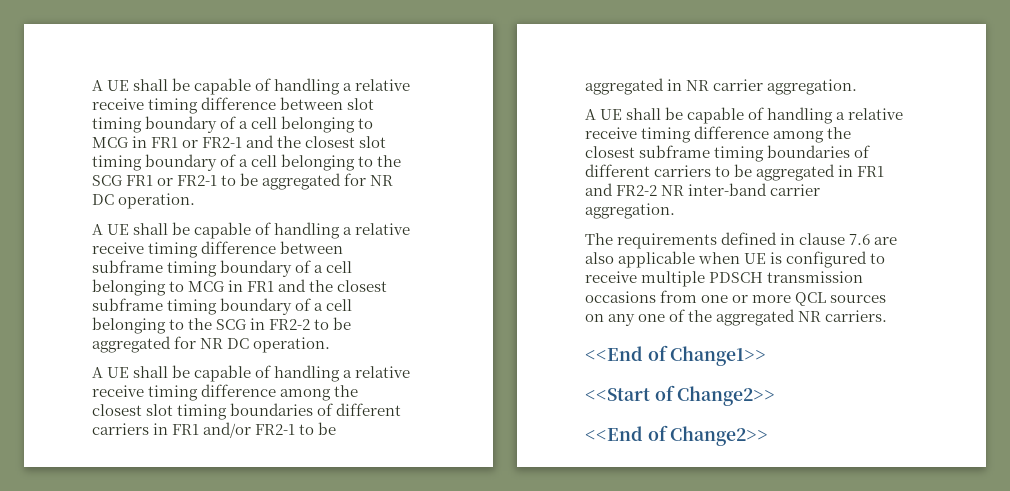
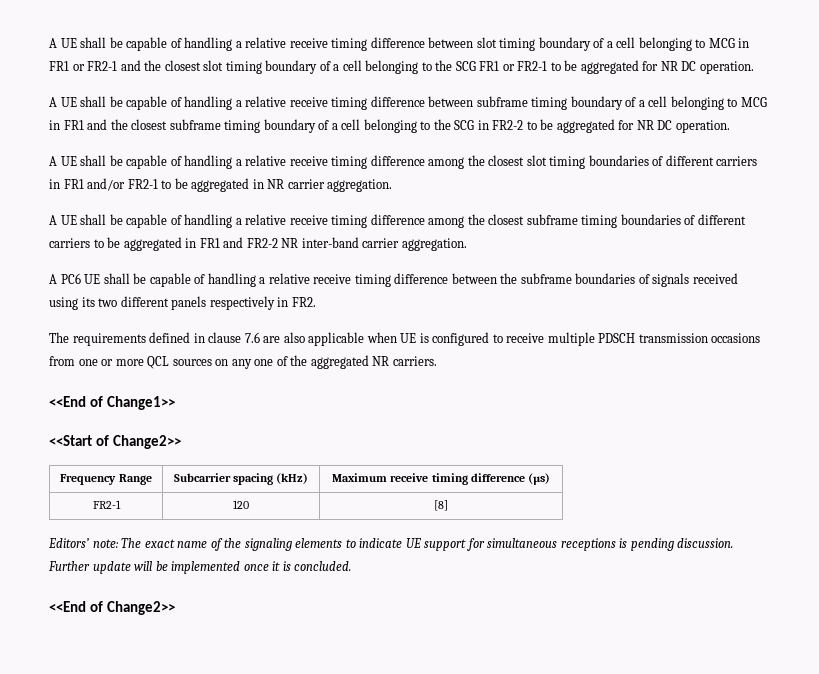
(675, 211) none -> [49,273,738,287] [49,296,316,310] // A PC6 UE shall be capable of handling a relative receive timing difference between the subframe boundaries of signals received using its two different panels respectively in FR2.
(776, 396) none -> [60,474,152,485] [173,473,309,485] [332,473,550,485] [92,500,121,509] [232,500,249,509] [434,500,448,511] [48,538,734,551] [48,561,352,574] // Frequency Range | Subcarrier spacing (kHz) | Maximum receive timing difference (µs) // FR2-1 | 120 | [8] // Editors’ note: The exact name of the signaling elements to indicate UE support for simultaneous receptions is pending discussion. Further update will be implemented once it is concluded.

